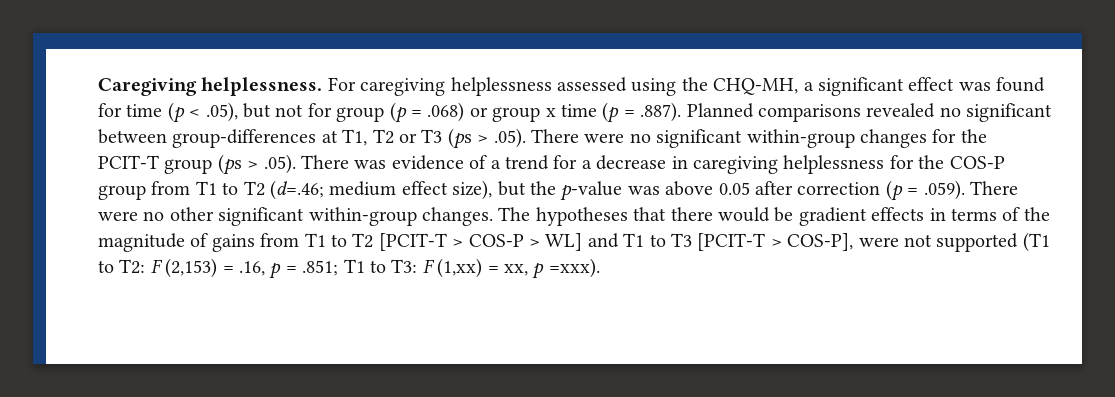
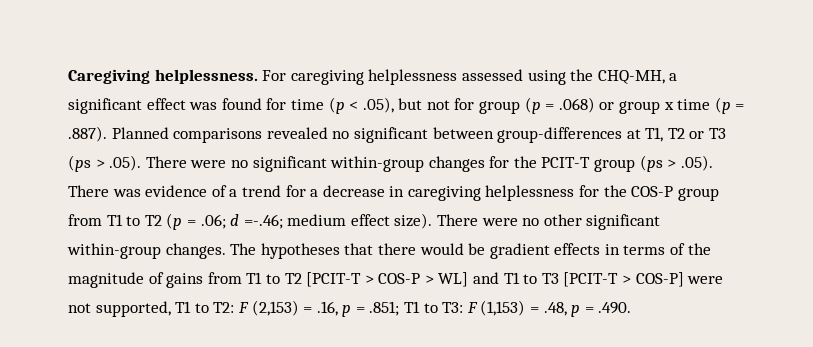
[270,180,965,201] (d=.46; medium effect size), but the p-value was above 0.05 after correction (p = .059). -> [166,213,433,230] (p = .06; d =-.46; medium effect size).
[787,233,854,251] COS-P], -> [635,272,684,287] COS-P]
[936,232,1050,252] supported (T1 -> [95,301,192,317] supported, T1
[437,258,600,279] (1,xx) = xx, p =xxx). -> [480,300,632,317] (1,153) = .48, p = .490.

